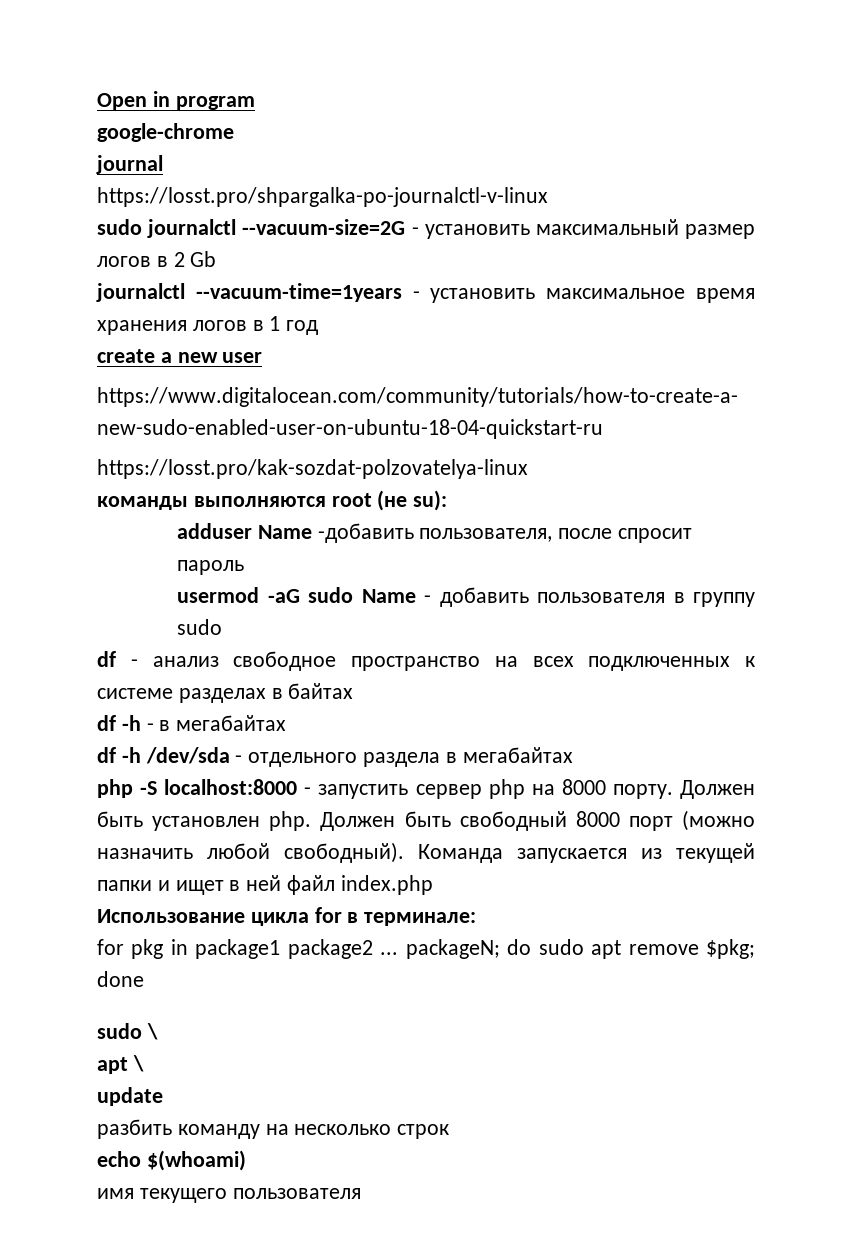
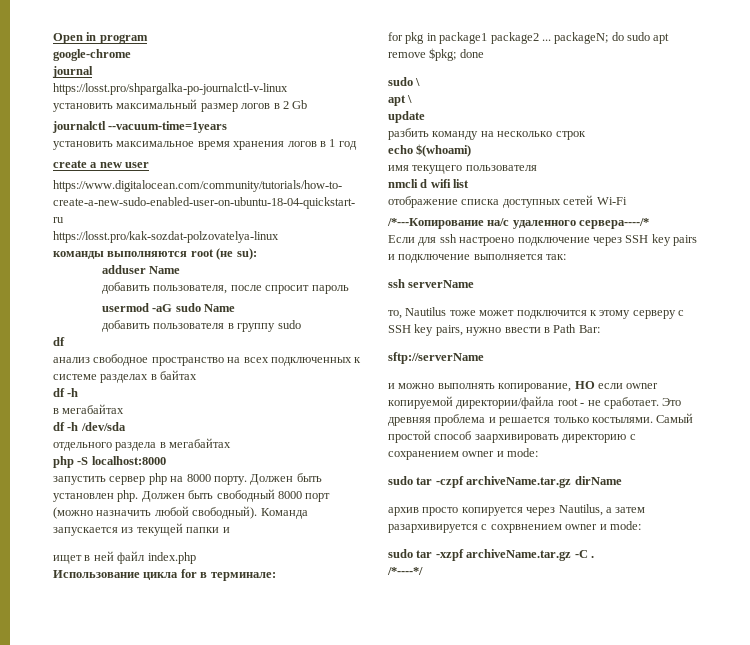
[97,219,419,238] sudo journalctl --vacuum-size=2G - -> (288, 89) none
[412,291,420,299] - -> (228, 127) //
[317,523,414,543] -добавить -> [102,282,151,294] // добавить
[424,595,432,603] - -> (236, 308) //
[130,659,138,667] - -> (65, 341) //
[146,723,154,731] - -> (79, 392) //
[235,755,243,763] - -> (126, 426) //
[304,787,312,795] - -> (166, 460) //
(170, 885) none -> (230, 530) //
(361, 1193) none -> [388,179,470,188] [388,195,627,208] [387,218,650,229] [388,234,697,246] [388,254,567,263] [388,279,475,288] [388,307,684,319] [388,324,600,336] [388,352,484,364] [388,381,659,392] [388,396,682,409] [388,413,694,426] [388,430,636,443] [388,448,539,460] [388,476,622,488] [388,504,646,516] [388,521,641,533] [388,549,594,561] [387,567,423,575] // nmcli d wifi list // отображение списка доступных сетей Wi-Fi // /*---Копирование на/с удаленного сервера----/* // Если для ssh настроено подключение через SSH key pairs и подключение выполняется так: // ssh serverName // то, Nautilus тоже может подключится к этому серверу с SSH key pairs, нужно ввести в Path Bar: // sftp://serverName // и можно выполнять копирование, НО если owner копируемой директории/файла root - не сработает. Это древняя проблема и решается только костылями. Самый простой способ заархивировать директорию с сохранением owner и mode: // sudo tar -czpf archiveName.tar.gz dirName // архив просто копируется через Nautilus, а затем разархивируется с сохрвнением owner и mode: // sudo tar -xzpf archiveName.tar.gz -C . // /*----*/

